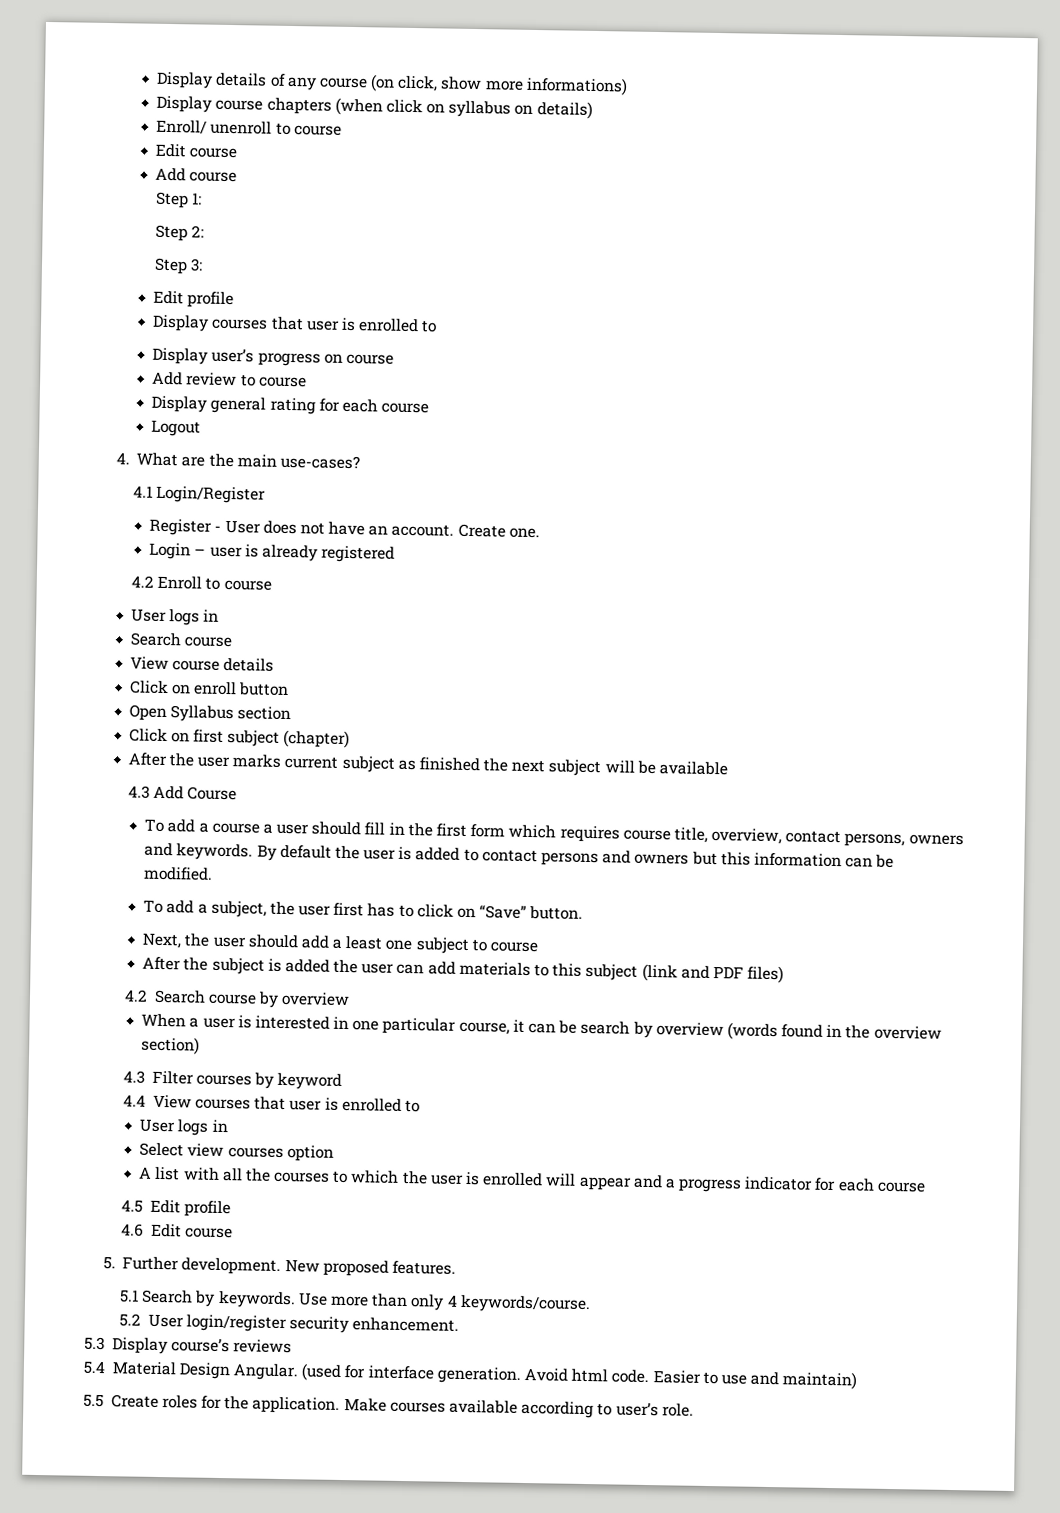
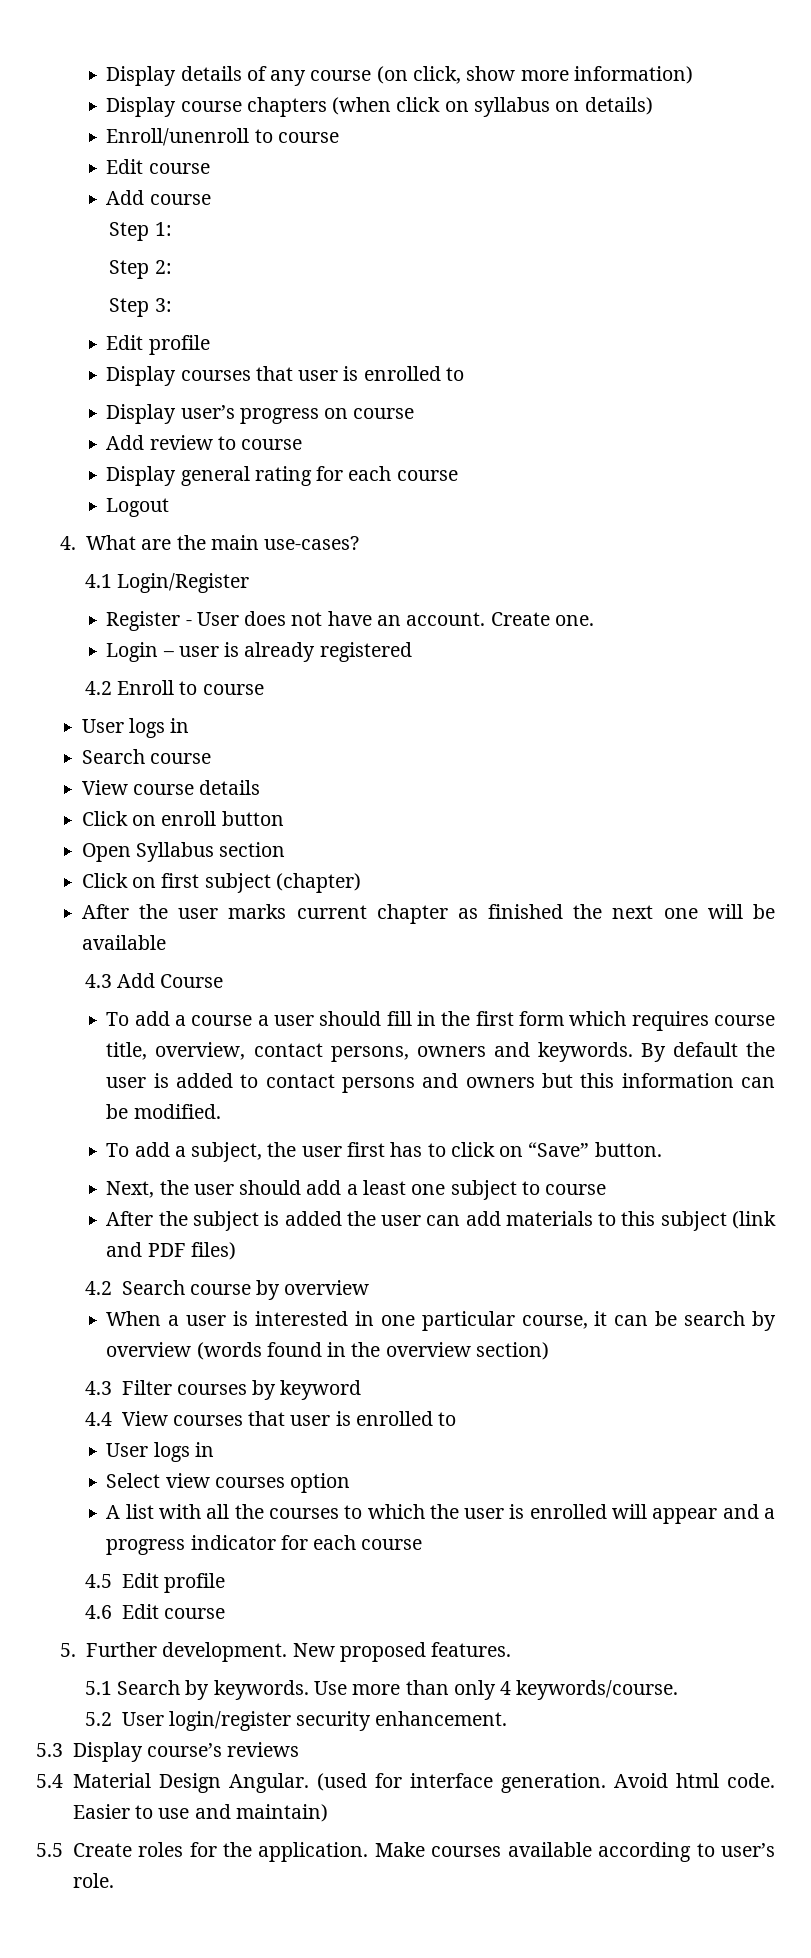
[525,76,628,96] informations) -> [573,66,693,84] information)
[156,119,273,135] Enroll/ unenroll -> [106,128,250,146] Enroll/unenroll
[341,755,395,773] subject -> [376,904,448,924] chapter
[548,759,602,777] subject -> [663,908,698,919] one

